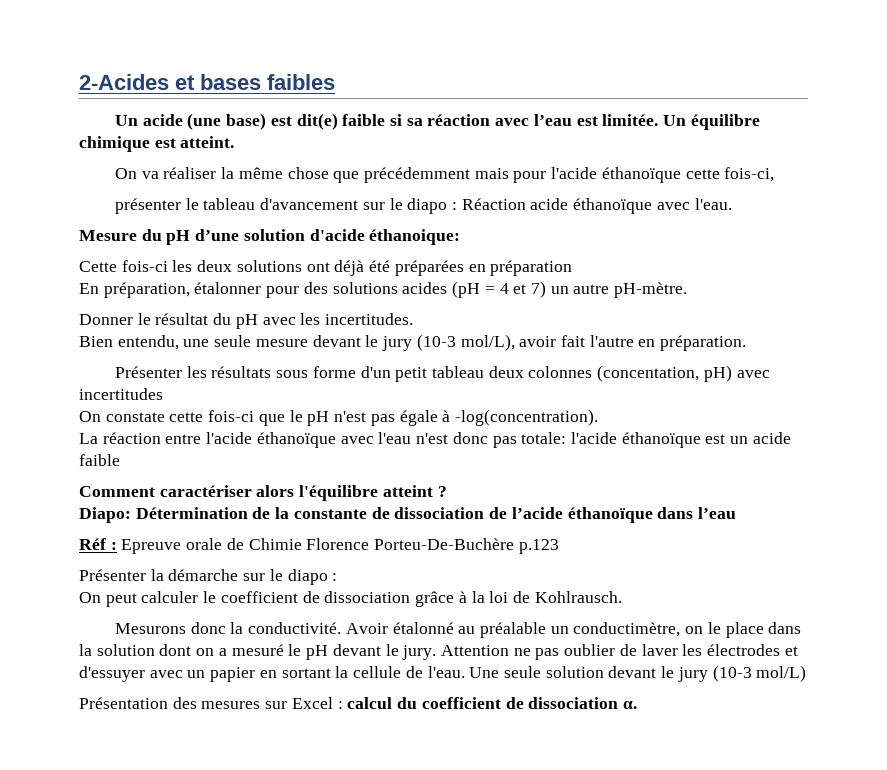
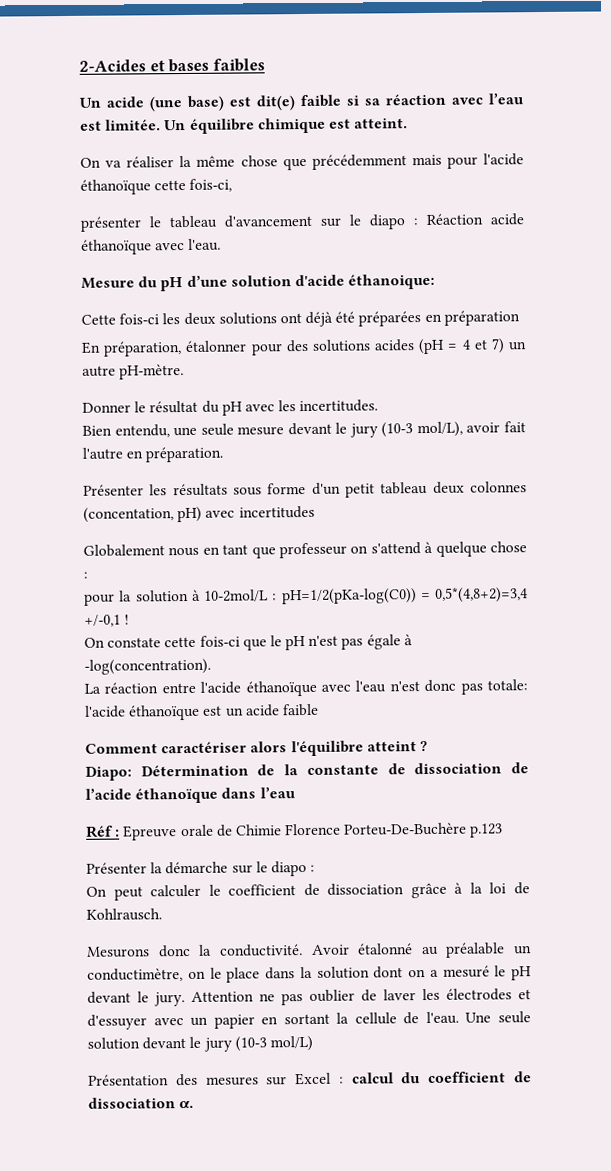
(163, 394) none -> [83,541,527,559] [83,571,88,579] [84,587,528,606] [84,614,130,627] // Globalement nous en tant que professeur on s'attend à quelque chose : // pour la solution à 10-2mol/L : pH=1/2(pKa-log(C0)) = 0,5*(4,8+2)=3,4 +/-0,1 !

